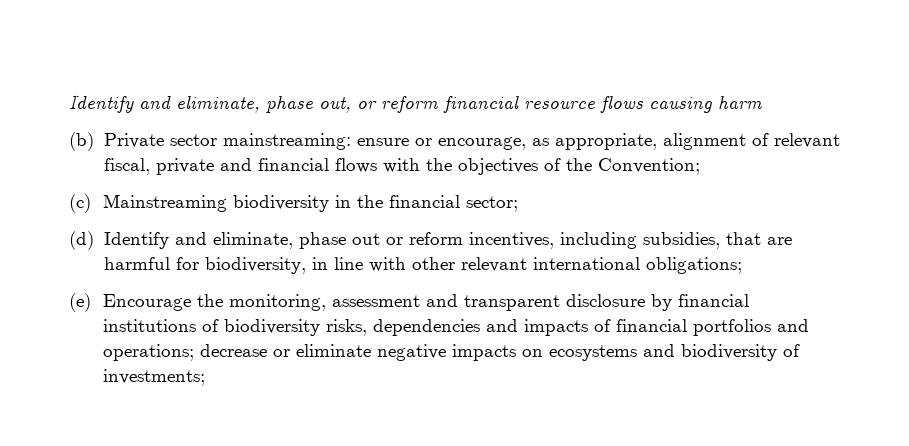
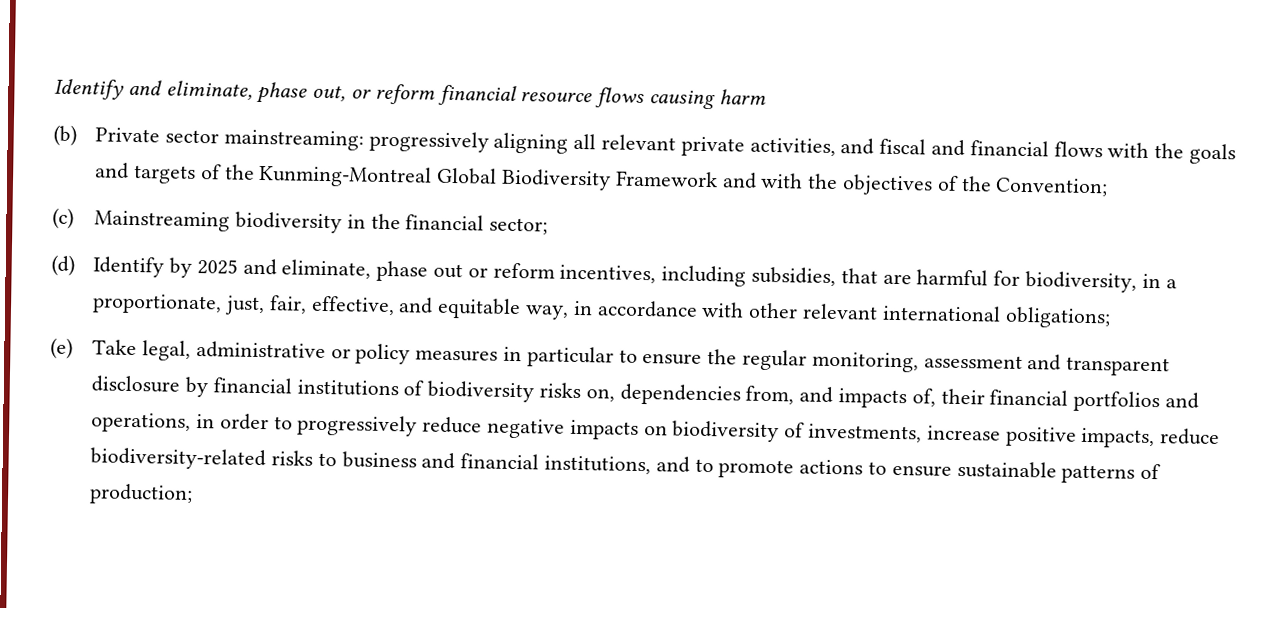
[356,133,840,150] [103,158,214,175] ensure or encourage, as appropriate, alignment of relevant fiscal, private -> [368,130,927,157] progressively aligning all relevant private activities, and fiscal
(452, 164) none -> [1189,143,1237,165] [95,162,839,191] goals and targets of the Kunming-Montreal Global Biodiversity Framework and with the
(169, 240) none -> [168,257,238,278] by 2025
[333,257,363,270] line -> [1165,279,1177,289] [92,293,698,320] a proportionate, just, fair, effective, and equitable way, in accordance
[102,294,223,311] Encourage the -> [92,339,807,371] Take legal, administrative or policy measures in particular to ensure the regular
[325,319,809,336] [102,344,800,361] [102,369,205,386] risks, dependencies and impacts of financial portfolios and operations; decrease or eliminate negative impacts on ecosystems and biodiversity of investments; -> [538,382,1200,413] [91,412,1221,449] [90,447,1162,484] [89,483,194,505] risks on, dependencies from, and impacts of, their financial portfolios and operations, in order to progressively reduce negative impacts on biodiversity of investments, increase positive impacts, reduce biodiversity-related risks to business and financial institutions, and to promote actions to ensure sustainable patterns of production;

